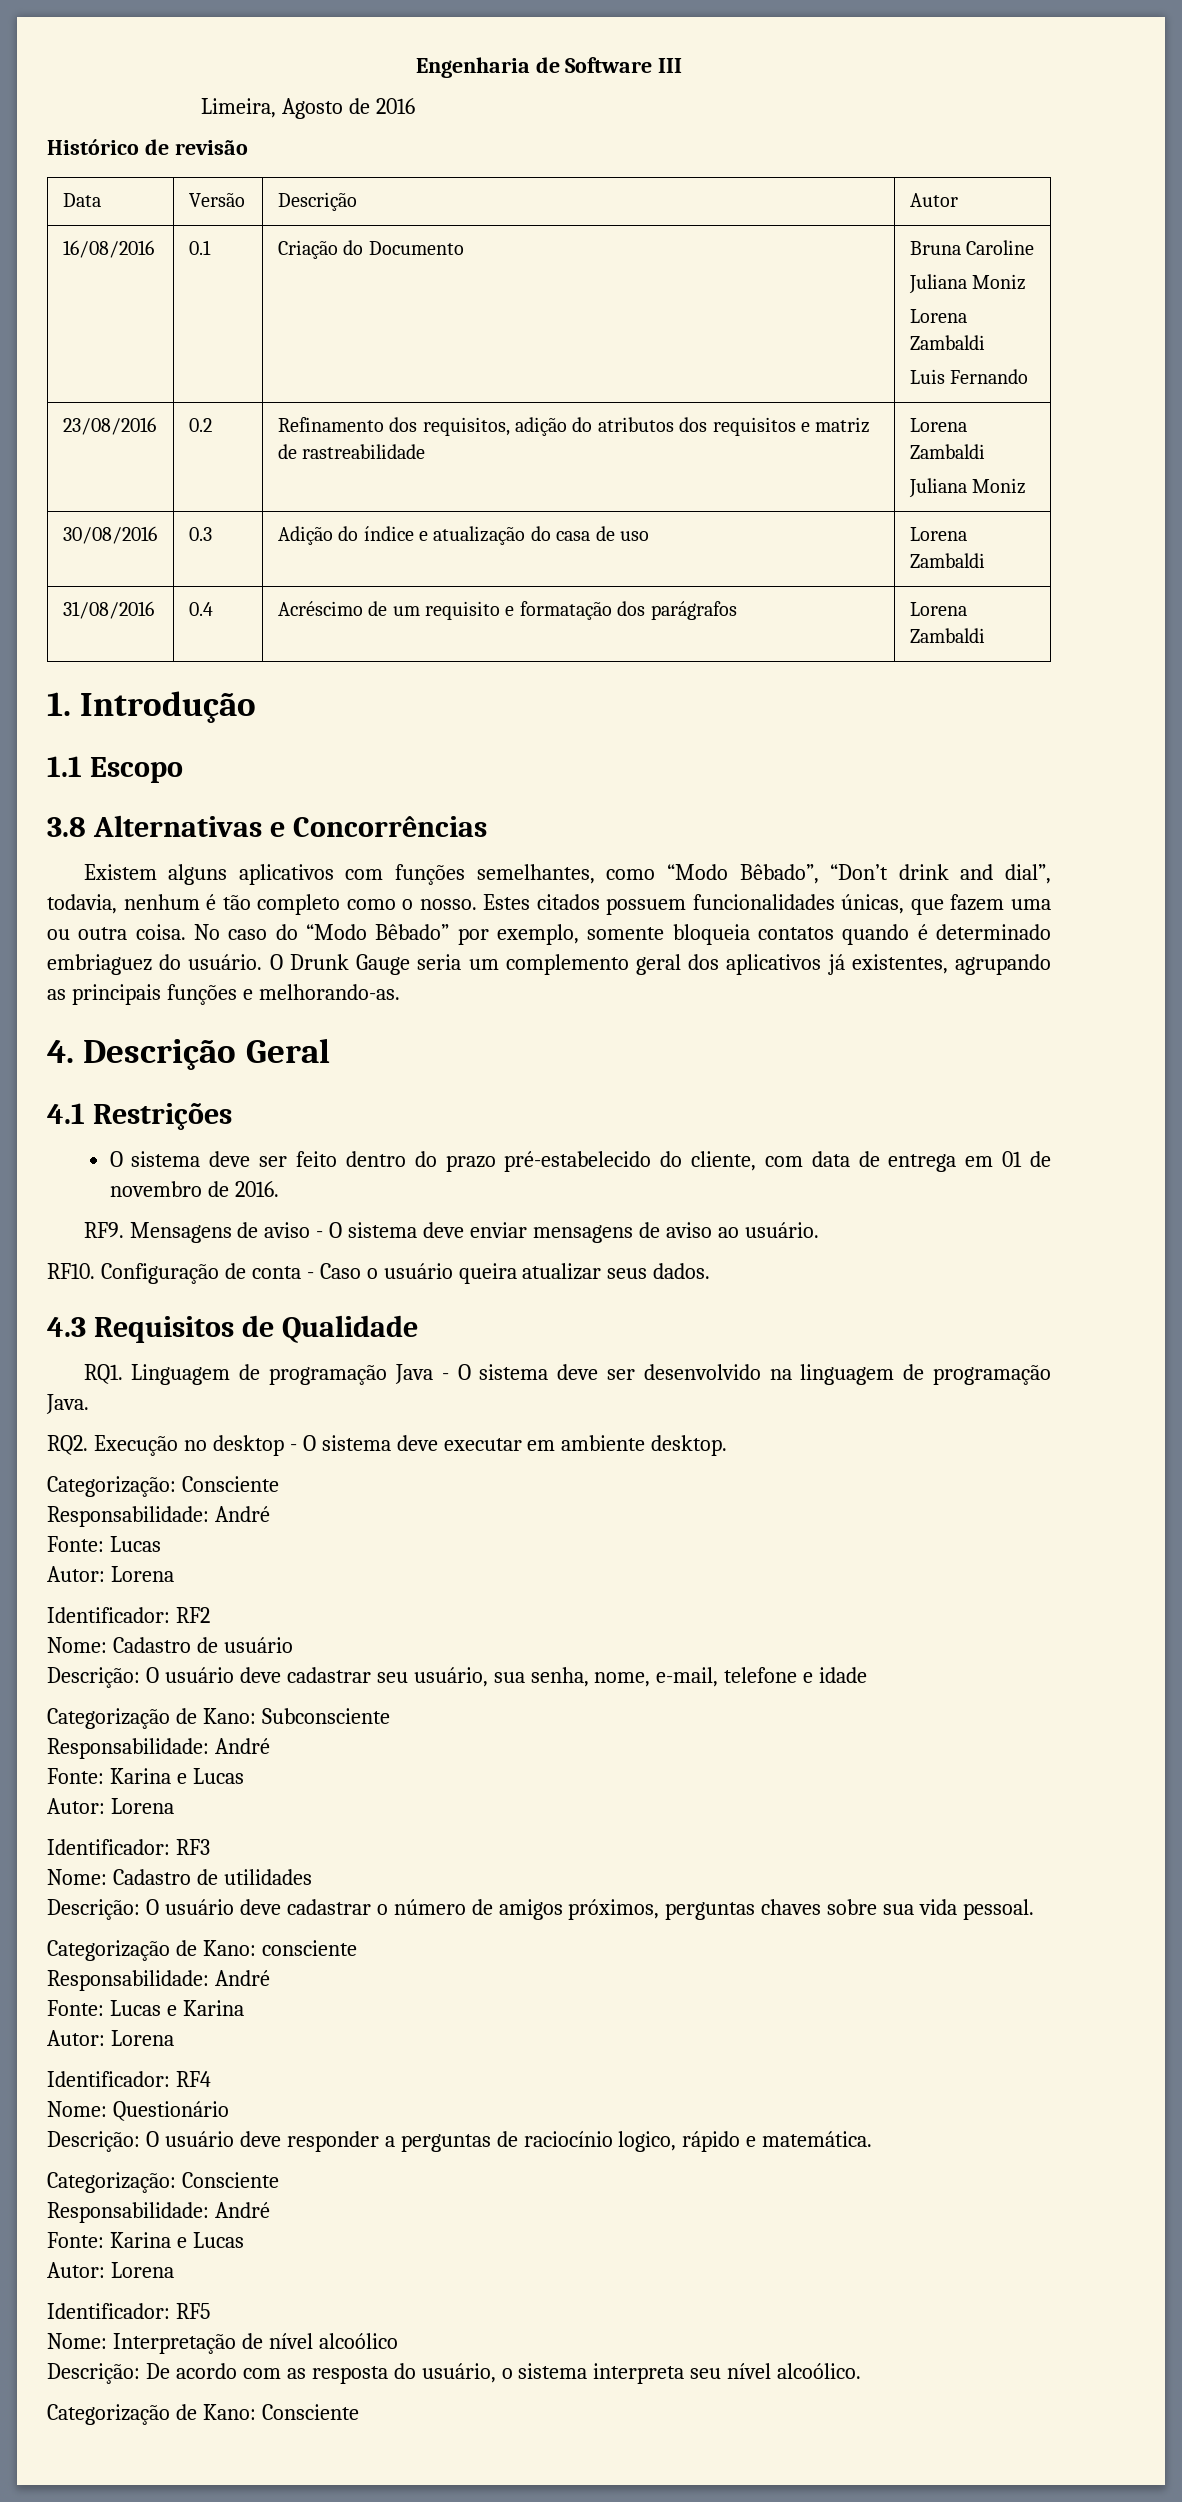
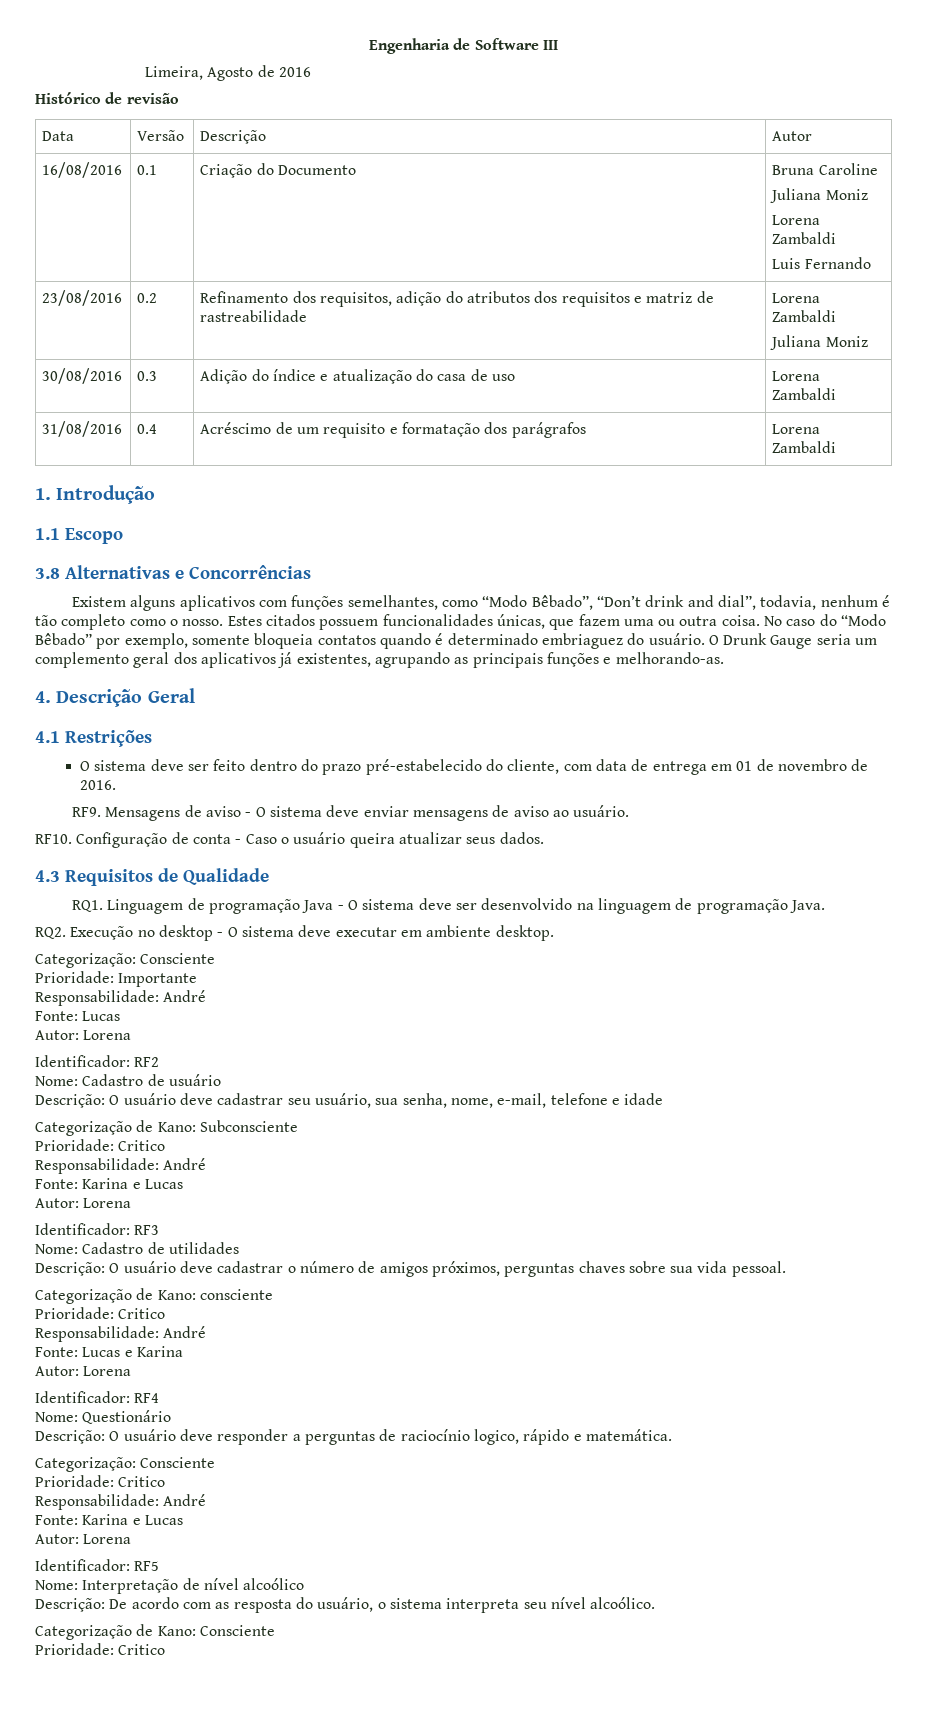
(279, 1484) none -> [35,971,198,987] // Prioridade: Importante
(390, 1716) none -> [35,1139,166,1151] // Prioridade: Critico
(357, 1948) none -> [35,1307,166,1319] // Prioridade: Critico
(279, 2180) none -> [35,1475,166,1487] // Prioridade: Critico
(359, 2412) none -> [35,1643,166,1655] // Prioridade: Critico

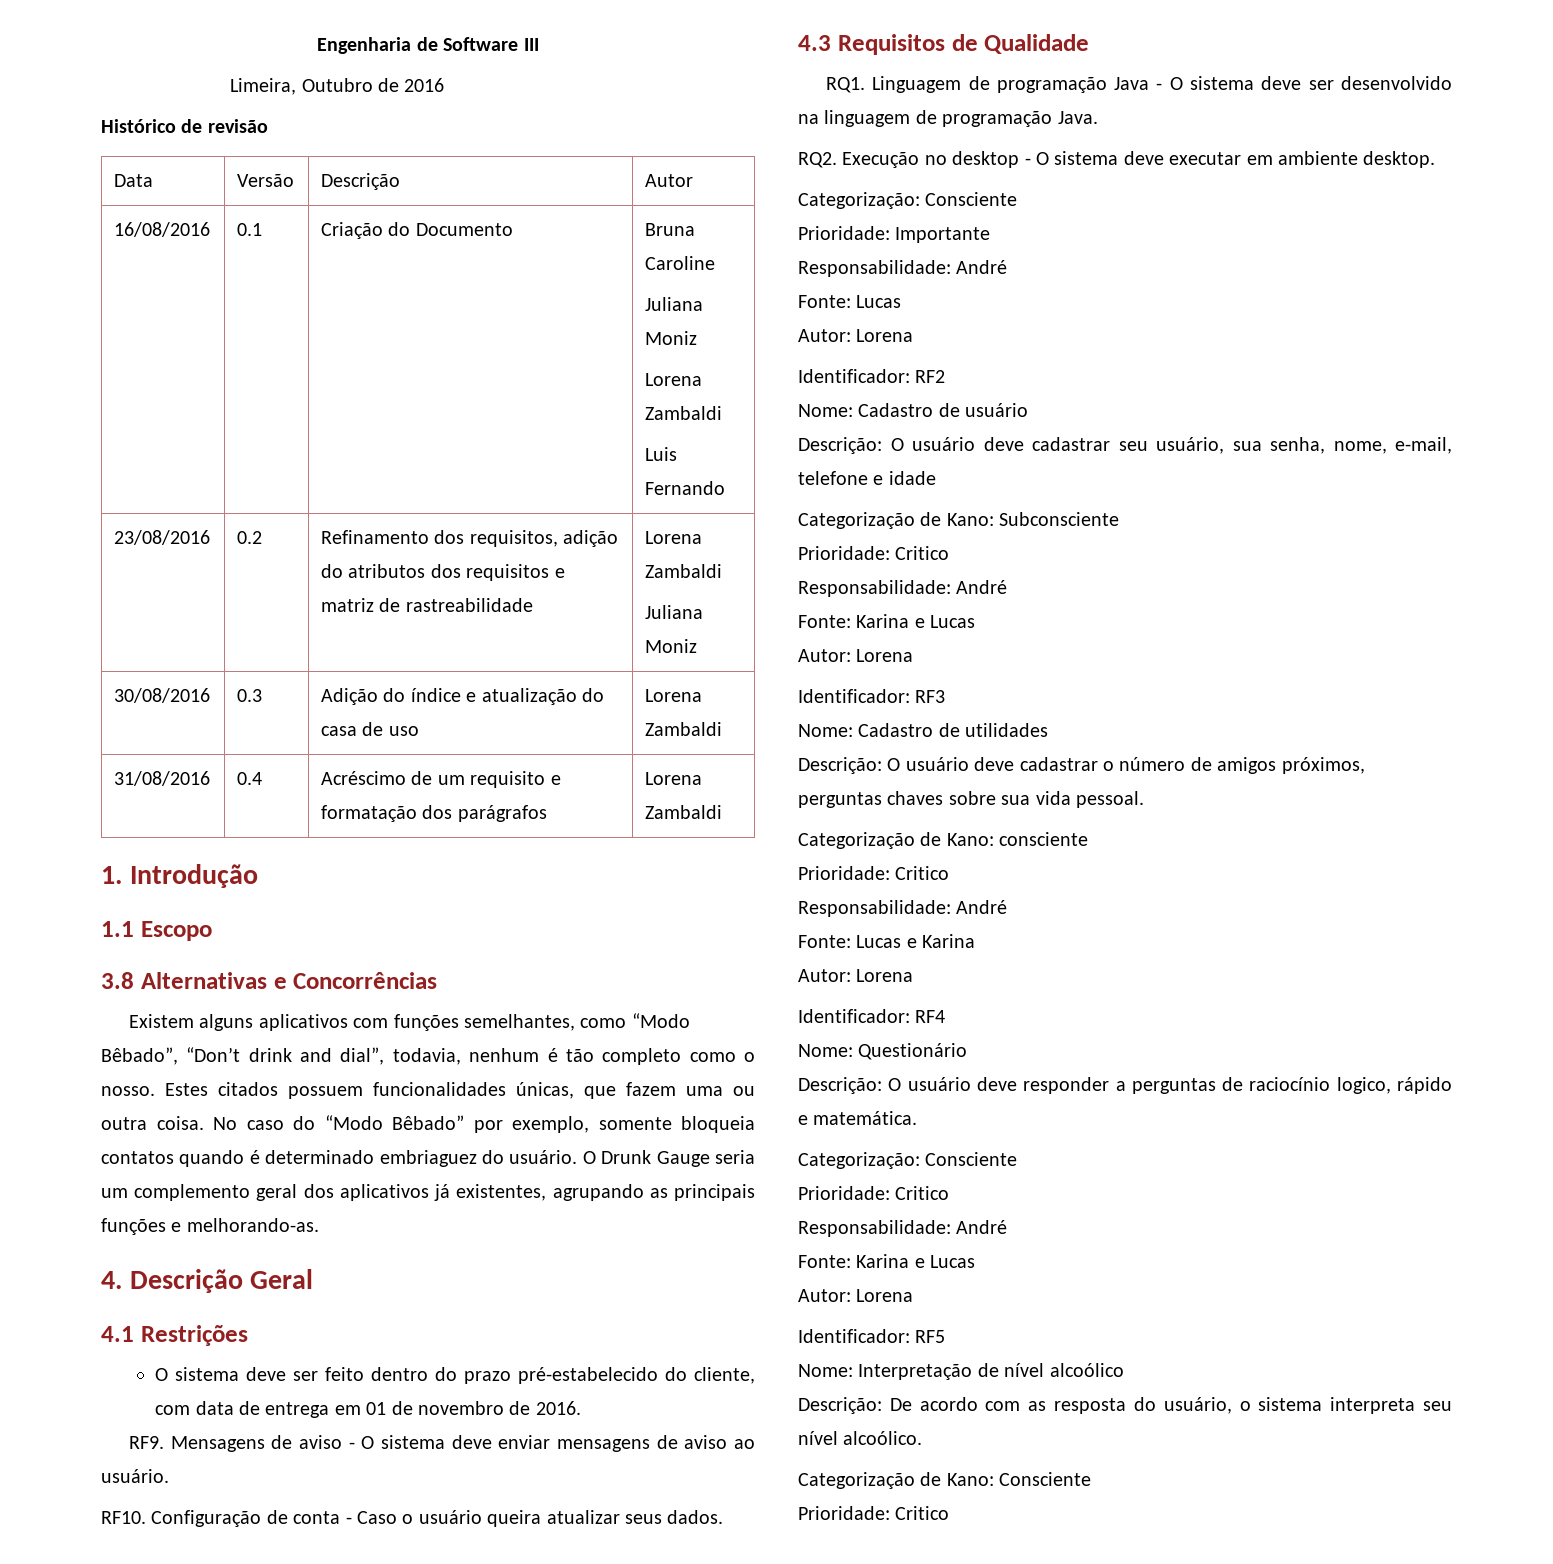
[207,67,254,81] Agosto -> [301,78,373,92] Outubro

